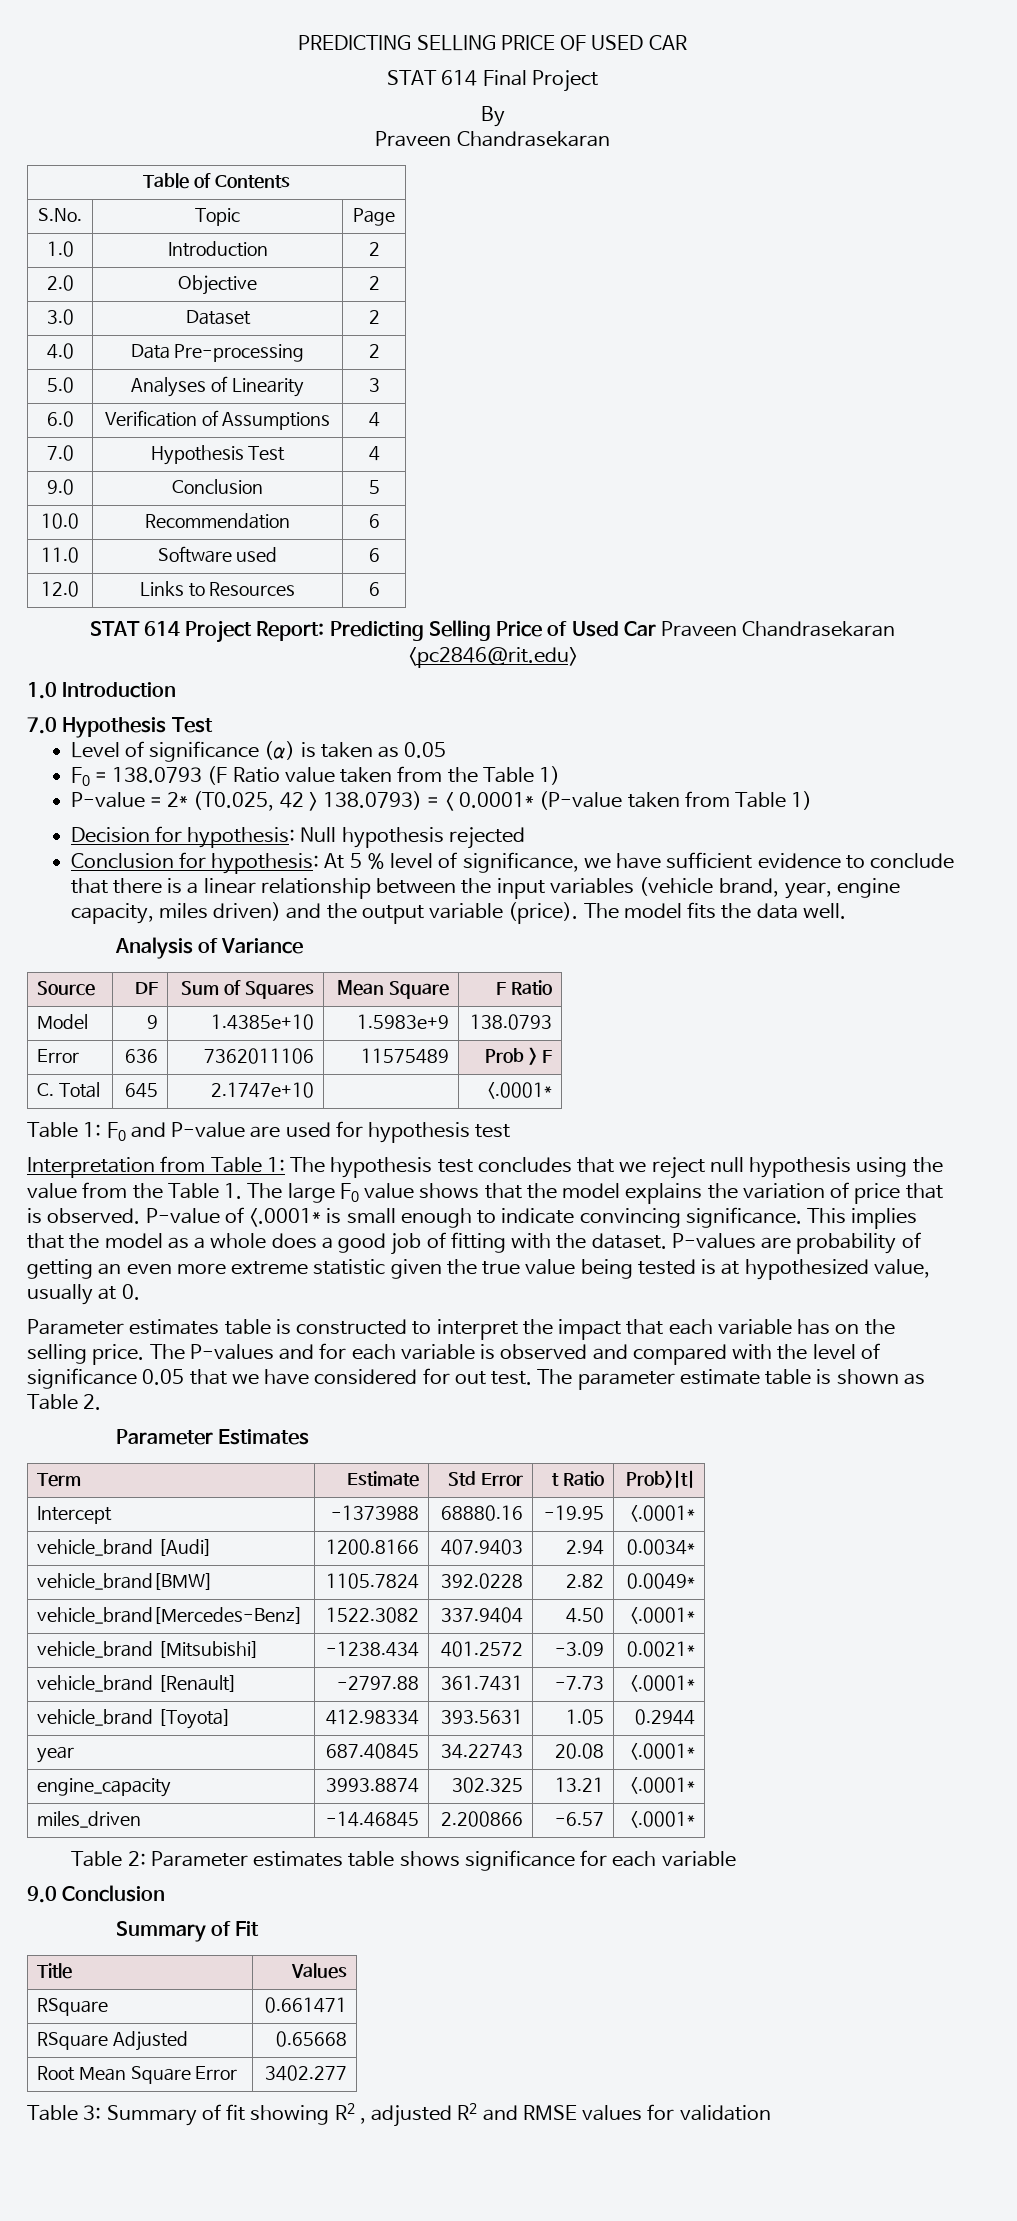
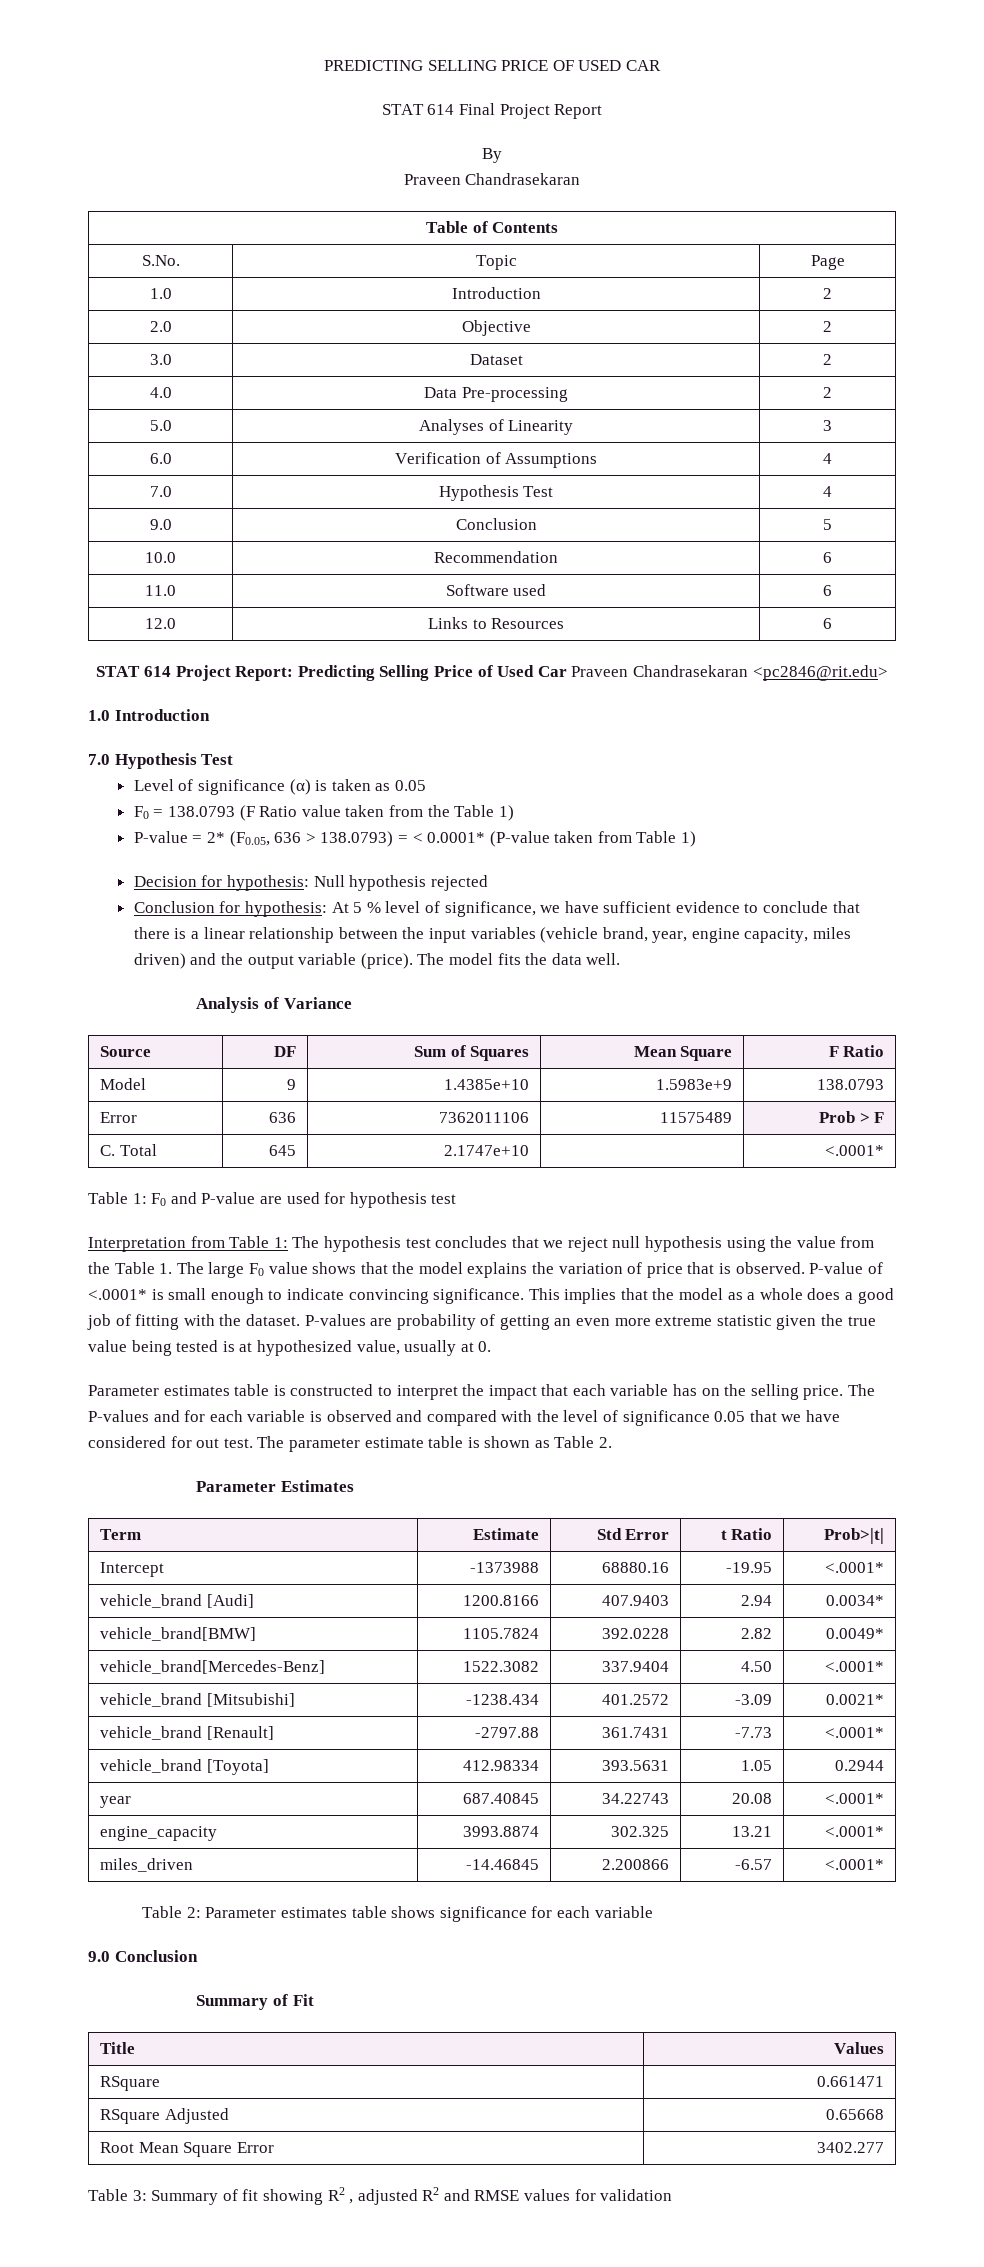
(598, 81) none -> [554,104,603,119] Report
[193,791,304,811] (T0.025, 42 -> [229,831,302,847] (F0.05, 636

